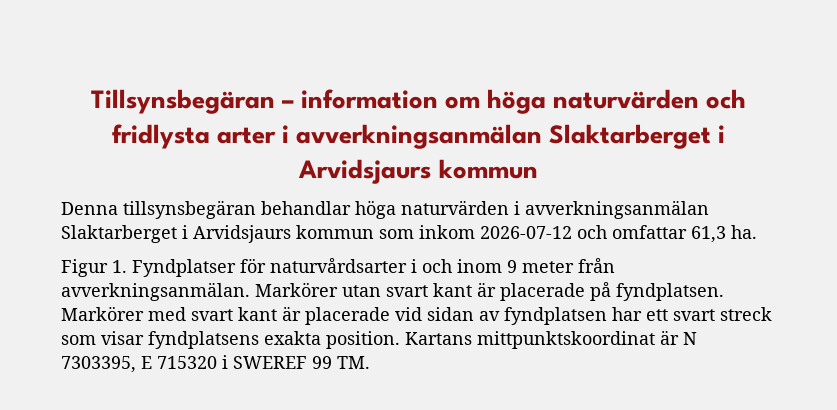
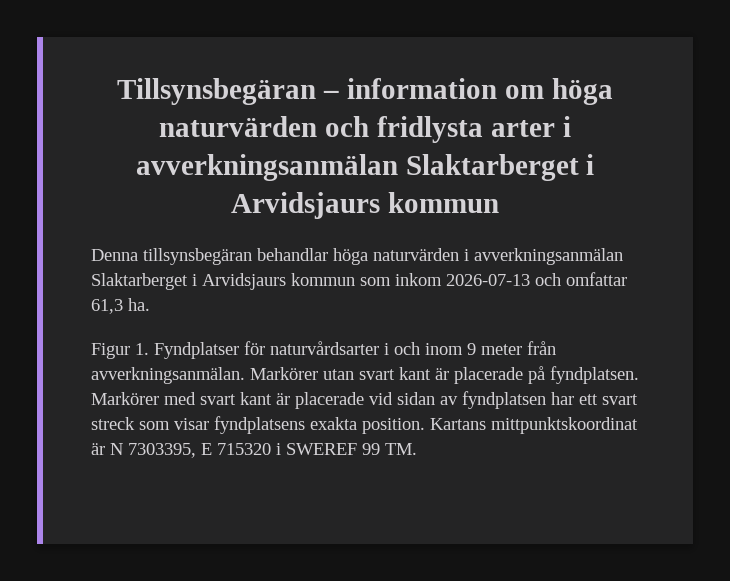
[480,226,572,239] 2026-07-12 -> [446,274,530,286] 2026-07-13

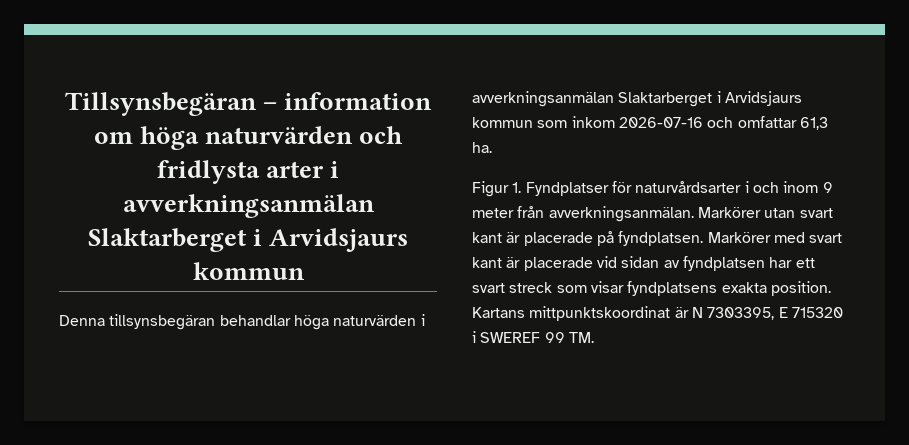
[446,274,530,286] 2026-07-13 -> [618,117,703,128] 2026-07-16

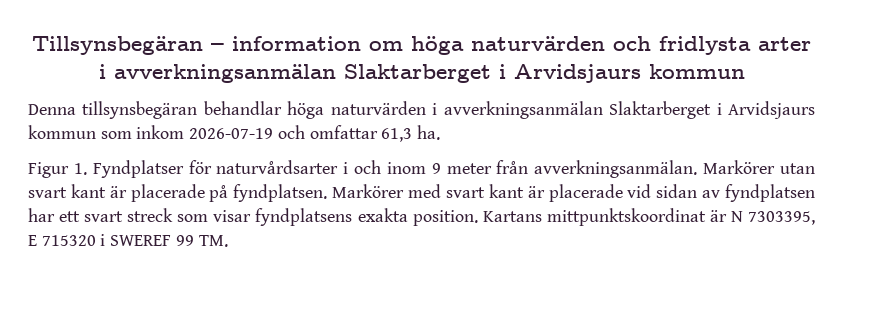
[618,117,703,128] 2026-07-16 -> [189,128,274,139] 2026-07-19

